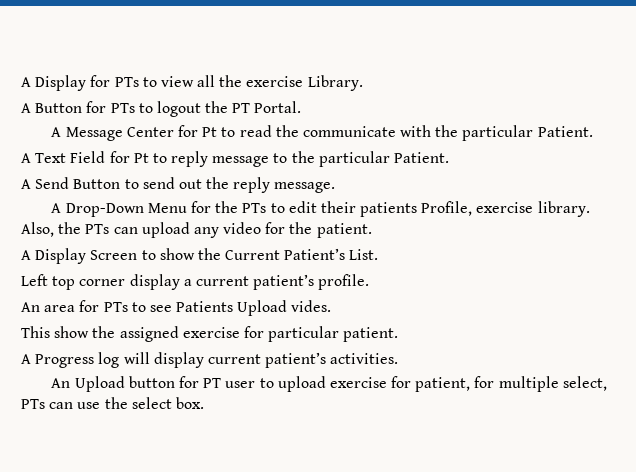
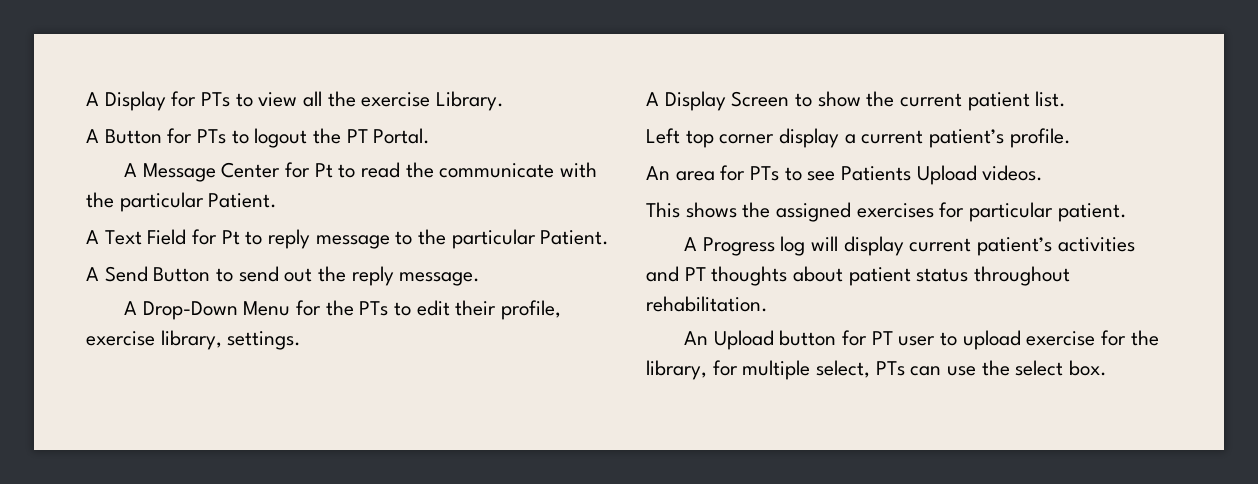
[360,201,590,217] [21,222,372,238] patients Profile, exercise library. Also, the PTs can upload any video for the patient. -> [501,300,562,320] [86,330,302,350] profile, exercise library, settings.
[225,248,379,260] Current Patient’s List. -> [900,91,1067,111] current patient list.
[291,300,332,312] vides. -> [982,165,1044,181] videos.
[54,326,90,338] show -> [685,202,737,218] shows
[182,327,240,338] exercise -> [856,203,934,218] exercises
[330,353,399,364] activities. -> [1057,237,1135,252] [646,266,1071,286] [646,296,768,312] activities and PT thoughts about patient status throughout rehabilitation.
[415,377,471,392] patient, -> [1130,330,1159,346] [646,360,707,380] the library,

